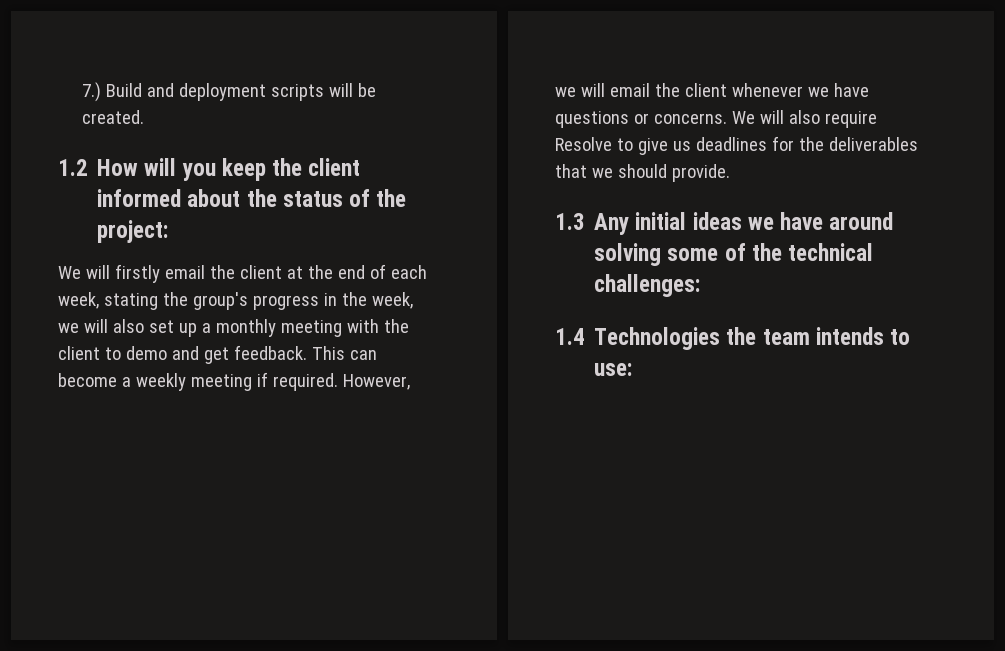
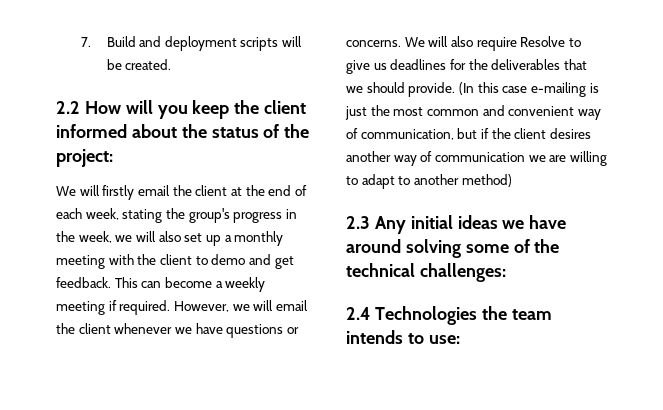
[82,82,102,102] 7.) -> [81,37,92,47] 7.
[58,159,88,176] 1.2 -> [56,101,80,114] 2.2
[555,213,585,230] // 1.3 -> [458,82,599,97] [345,105,601,120] [346,128,591,140] [346,151,607,166] [346,174,512,189] [346,216,370,229] (In this case e-mailing is just the most common and convenient way of communication, but if the client desires another way of communication we are willing to adapt to another method) // 2.3
[555,328,585,345] 1.4 -> [346,307,370,320] 2.4

